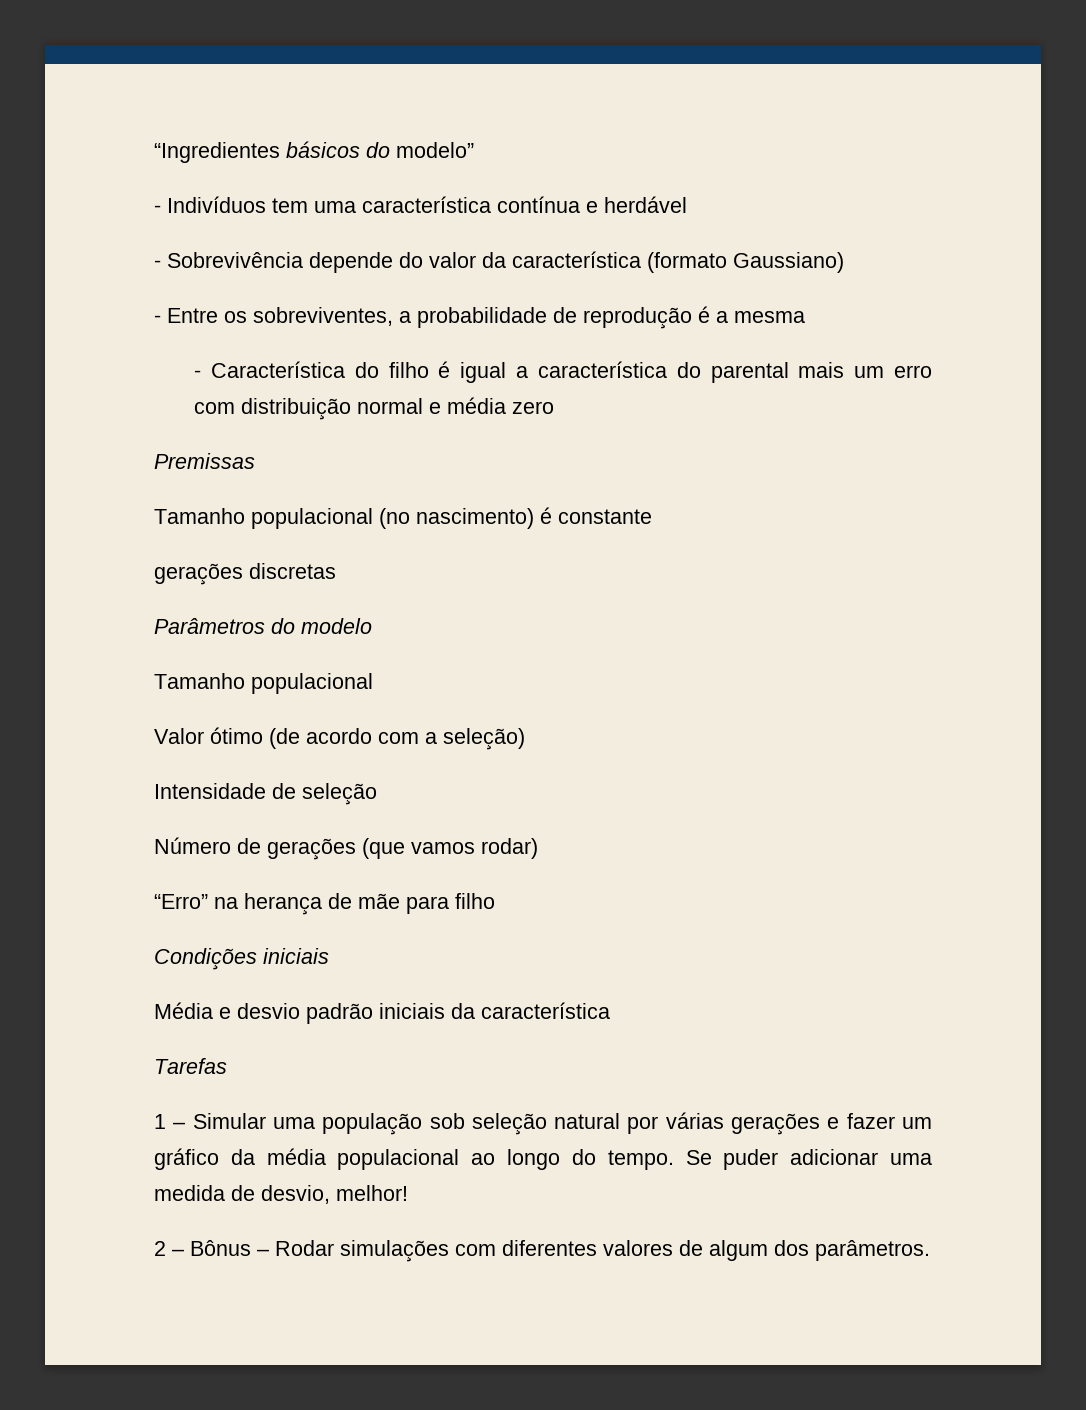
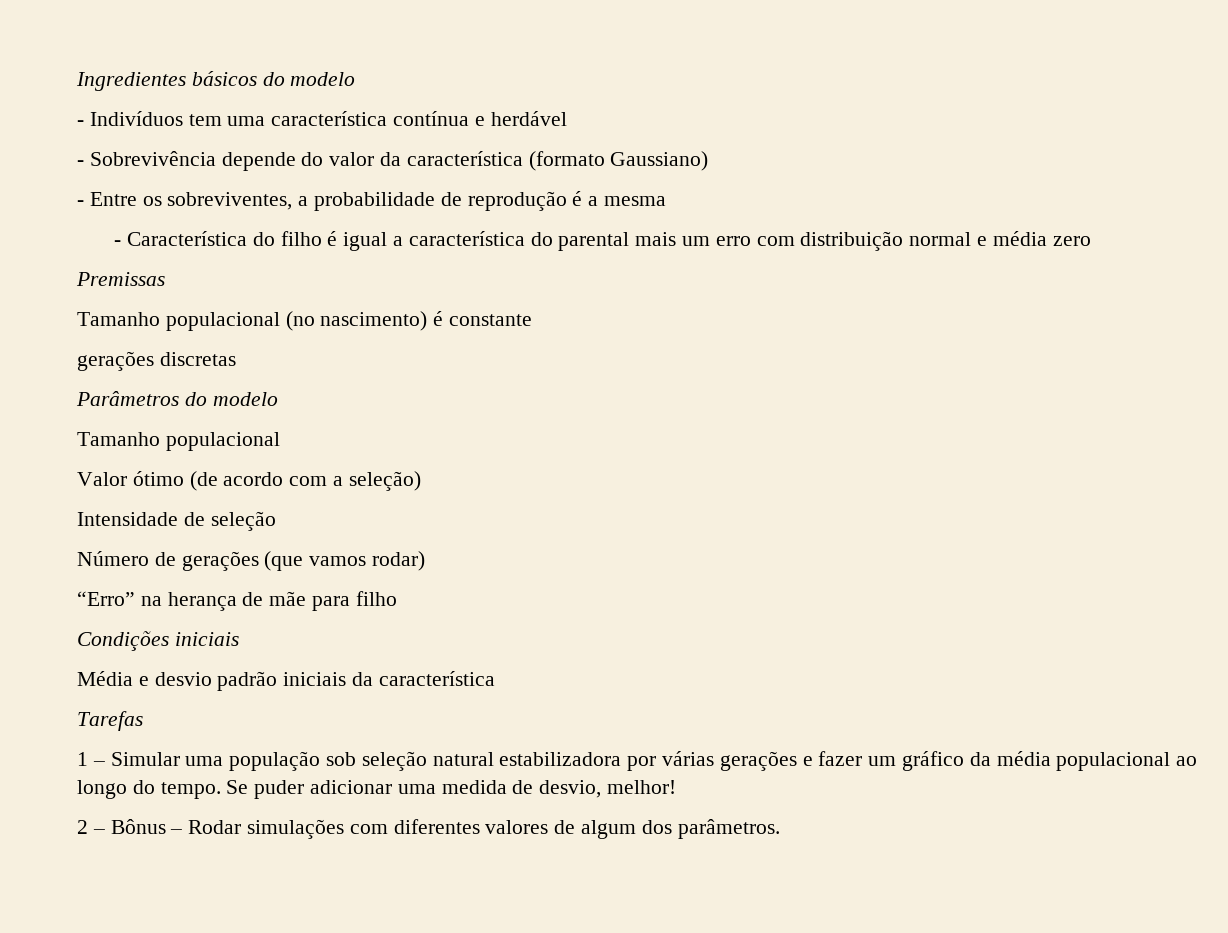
[154,142,280,163] “Ingredientes -> [76,72,186,91] Ingredientes
[396,142,474,158] modelo” -> [290,72,356,86] modelo
(621, 1121) none -> [499,752,622,766] estabilizadora

